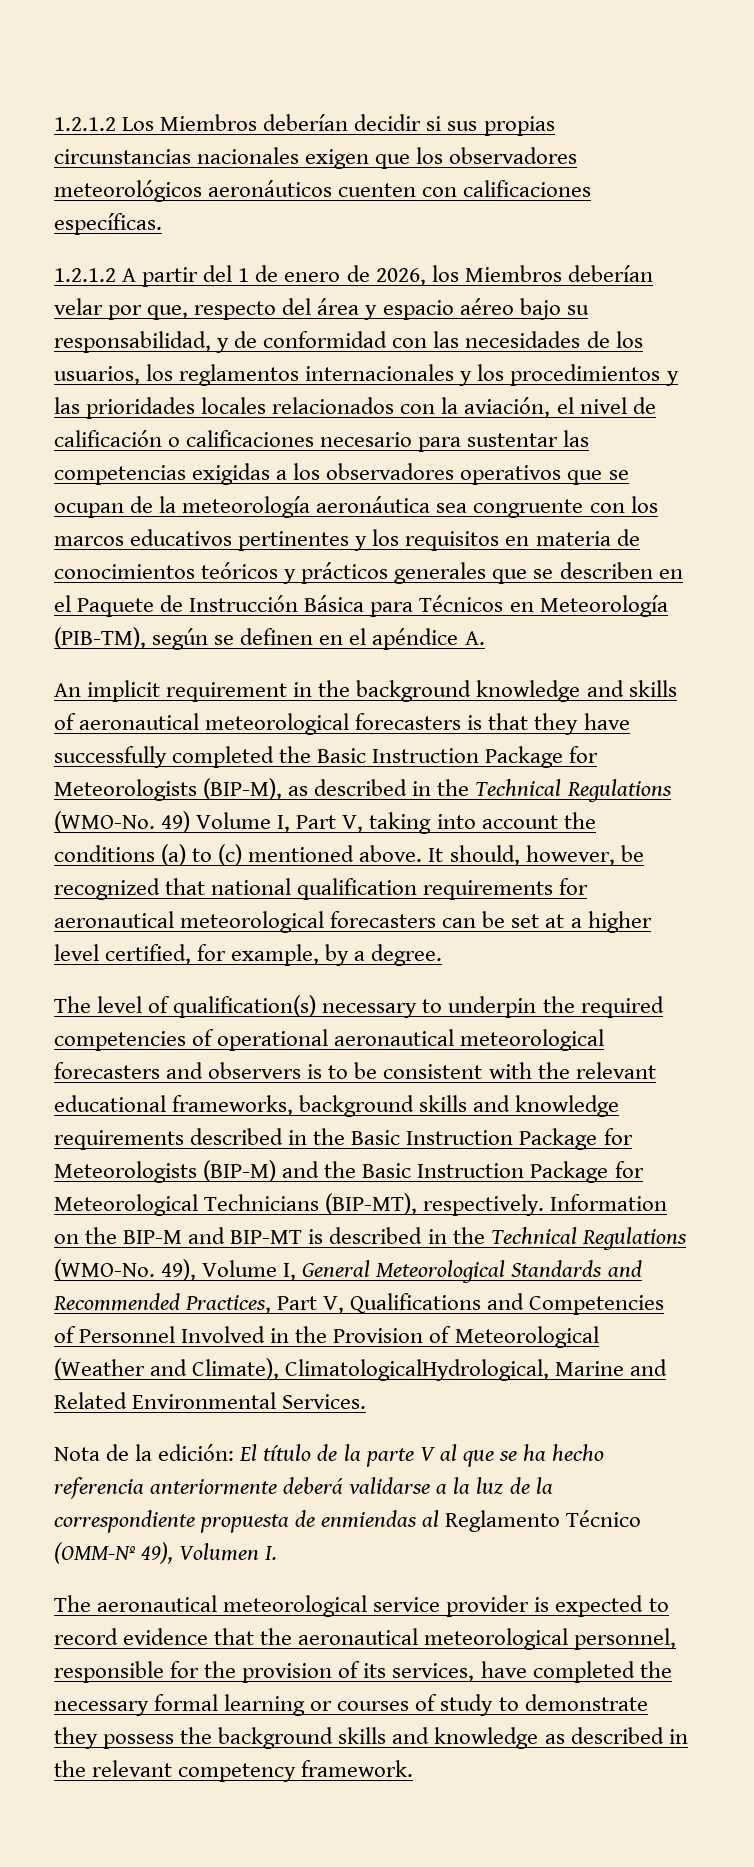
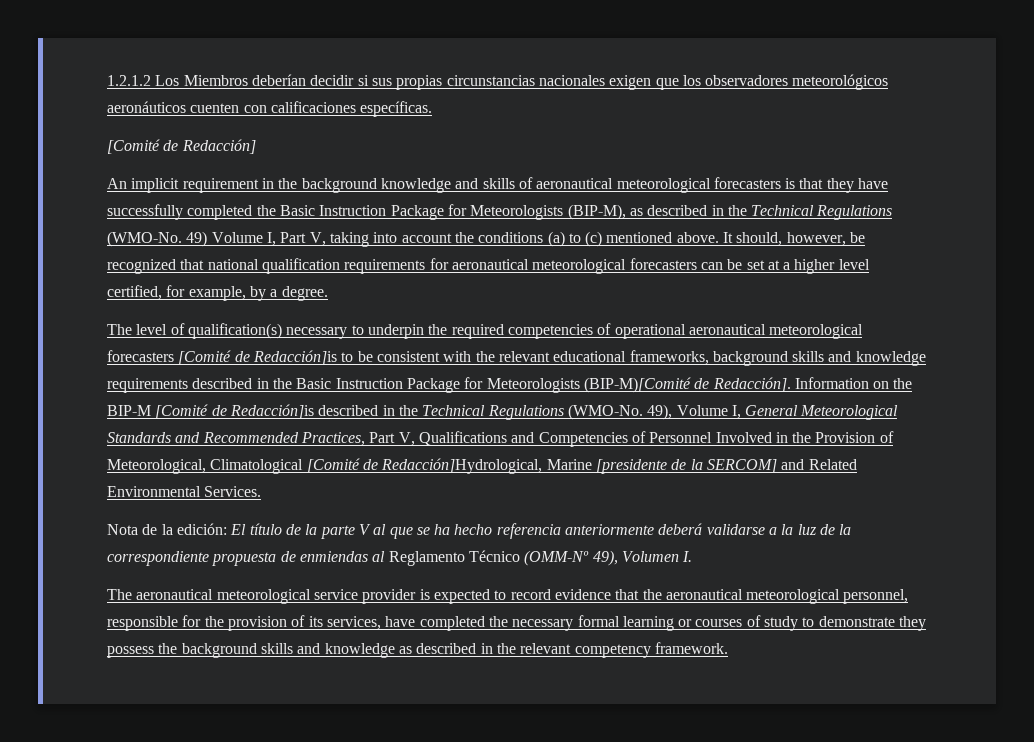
[54,265,653,287] [54,298,589,320] [54,331,643,353] [54,364,679,386] [54,397,656,419] [54,430,590,452] [54,463,629,485] [54,496,658,518] [54,529,640,551] [54,562,683,584] [54,595,668,617] [54,627,485,650] 1.2.1.2 A partir del 1 de enero de 2026, los Miembros deberían velar por que, respecto del área y espacio aéreo bajo su responsabilidad, y de conformidad con las necesidades de los usuarios, los reglamentos internacionales y los procedimientos y las prioridades locales relacionados con la aviación, el nivel de calificación o calificaciones necesario para sustentar las competencias exigidas a los observadores operativos que se ocupan de la meteorología aeronáutica sea congruente con los marcos educativos pertinentes y los requisitos en materia de conocimientos teóricos y prácticos generales que se describen en el Paquete de Instrucción Básica para Técnicos en Meteorología (PIB-TM), según se definen en el apéndice A. -> [107,139,256,154] [Comité de Redacción]
[166,1062,323,1079] and observers is -> [178,350,337,365] [Comité de Redacción]is
[203,1160,644,1183] [54,1193,545,1216] (BIP-M) and the Basic Instruction Package for Meteorological Technicians (BIP-MT), respectively. -> [583,377,791,393] (BIP-M)[Comité de Redacción].
[188,1227,324,1244] and BIP-MT is -> [155,404,314,419] [Comité de Redacción]is
[454,1326,599,1348] [54,1358,625,1381] Meteorological (Weather and Climate), ClimatologicalHydrological, Marine -> [107,458,777,474] Meteorological, Climatological [Comité de Redacción]Hydrological, Marine [presidente de la SERCOM]

